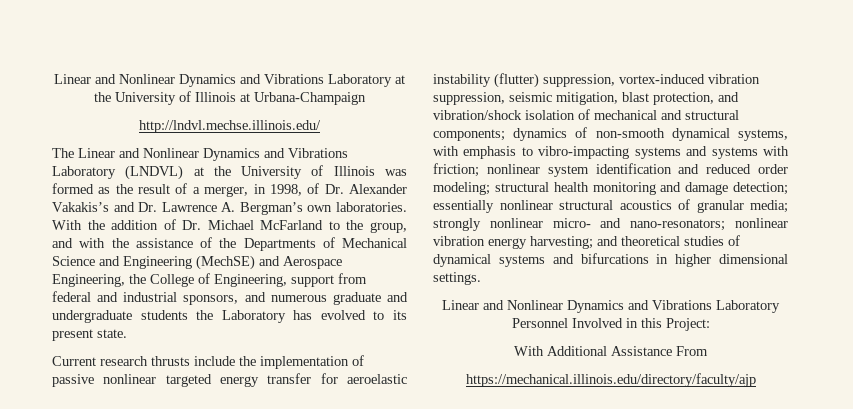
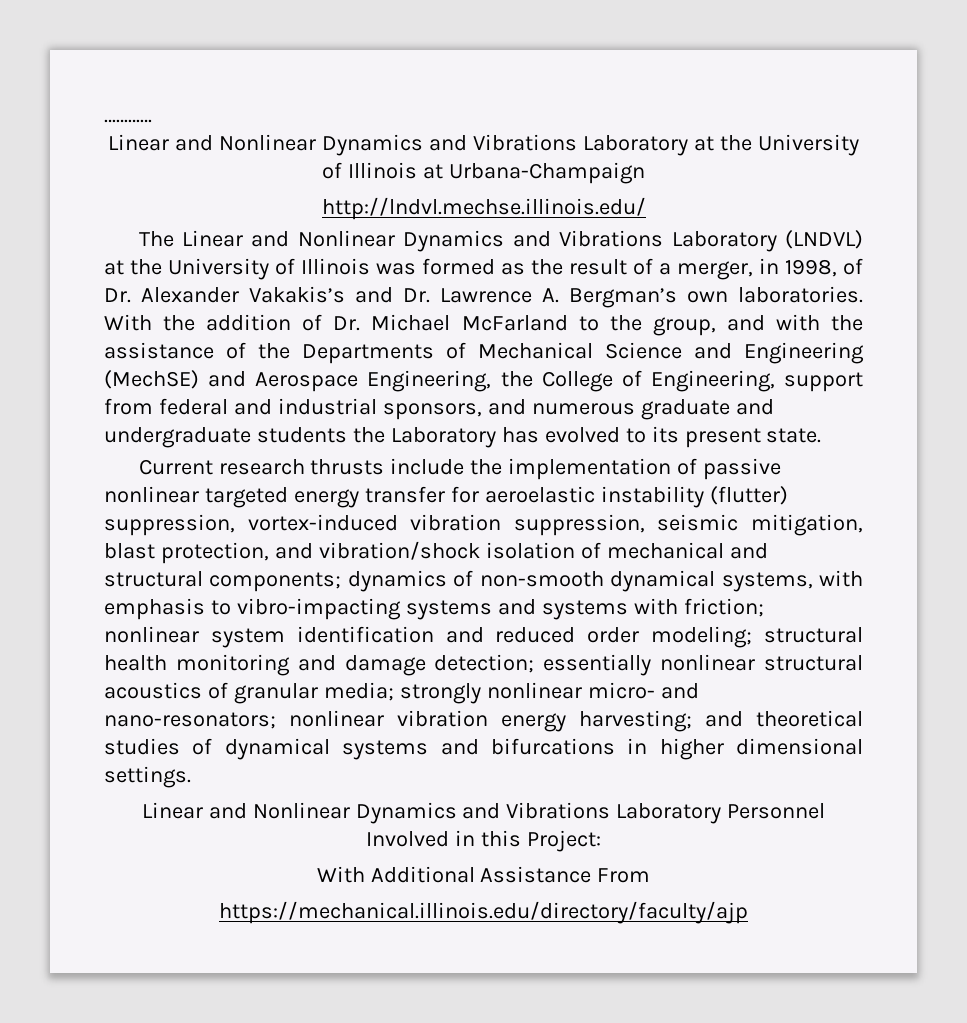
(54, 79) none -> [104,119,152,123] ………… //

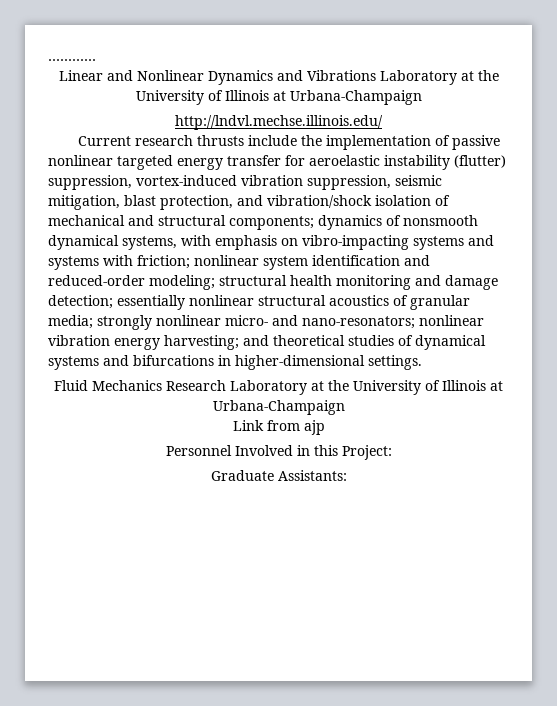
[138,230,863,252] [104,258,863,280] [104,286,863,308] [104,314,864,336] [104,342,864,364] [104,370,863,392] [104,398,774,420] [104,426,822,448] // The Linear and Nonlinear Dynamics and Vibrations Laboratory (LNDVL) at the University of Illinois was formed as the result of a merger, in 1998, of Dr. Alexander Vakakis’s and Dr. Lawrence A. Bergman’s own laboratories. With the addition of Dr. Michael McFarland to the group, and with the assistance of the Departments of Mechanical Science and Engineering (MechSE) and Aerospace Engineering, the College of Engineering, support from federal and industrial sponsors, and numerous graduate and undergraduate students the Laboratory has evolved to its present state. -> (383, 122) none
[479,571,604,587] non-smooth -> [403,215,478,226] nonsmooth
[210,600,231,615] to -> [281,238,298,246] on
[495,627,640,643] reduced order -> [48,275,145,286] reduced-order
[659,738,863,760] higher dimensional -> [235,355,365,370] higher-dimensional
[141,802,722,824] Linear and Nonlinear Dynamics and Vibrations Laboratory -> [54,380,503,395] [212,400,345,415] [232,420,325,435] Fluid Mechanics Research Laboratory at the University of Illinois at Urbana-Champaign // Link from ajp //
[316,866,651,883] [219,901,748,924] With Additional Assistance From // https://mechanical.illinois.edu/directory/faculty/ajp -> [210,470,347,481] Graduate Assistants:

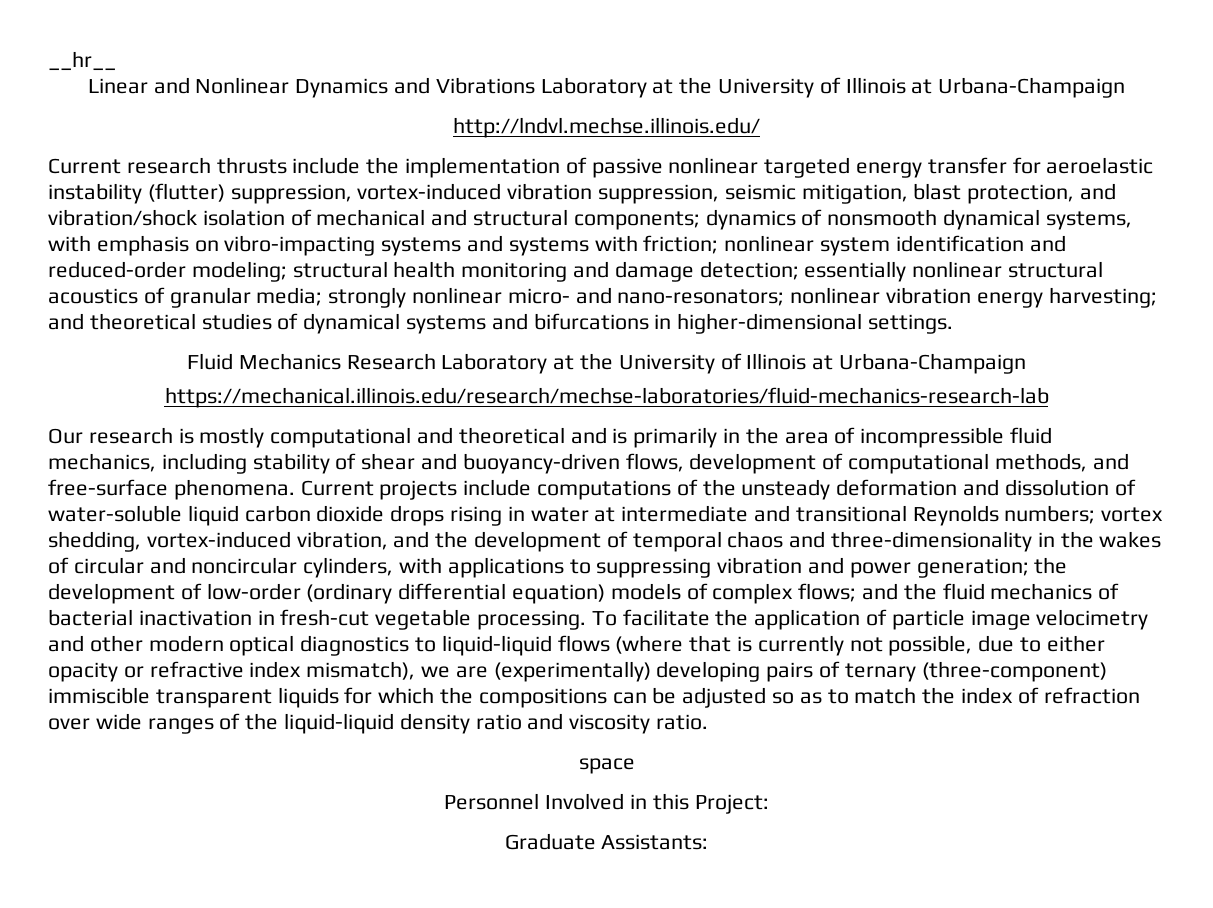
[48,59,96,61] ………… -> [48,51,116,71] __hr__
[232,420,325,435] Link from ajp -> [164,387,1049,408] [48,427,1053,448] [48,453,1129,474] [48,479,1136,500] [48,505,1164,526] [48,531,1162,552] [48,557,1068,578] [48,583,1120,604] [48,609,1149,630] [48,635,1105,656] [48,661,1107,682] [48,687,1140,708] [48,713,709,734] [578,758,635,774] https://mechanical.illinois.edu/research/mechse-laboratories/fluid-mechanics-research-lab // Our research is mostly computational and theoretical and is primarily in the area of incompressible fluid mechanics, including stability of shear and buoyancy-driven flows, development of computational methods, and free-surface phenomena. Current projects include computations of the unsteady deformation and dissolution of water-soluble liquid carbon dioxide drops rising in water at intermediate and transitional Reynolds numbers; vortex shedding, vortex-induced vibration, and the development of temporal chaos and three-dimensionality in the wakes of circular and noncircular cylinders, with applications to suppressing vibration and power generation; the development of low-order (ordinary differential equation) models of complex flows; and the fluid mechanics of bacterial inactivation in fresh-cut vegetable processing. To facilitate the application of particle image velocimetry and other modern optical diagnostics to liquid-liquid flows (where that is currently not possible, due to either opacity or refractive index mismatch), we are (experimentally) developing pairs of ternary (three-component) immiscible transparent liquids for which the compositions can be adjusted so as to match the index of refraction over wide ranges of the liquid-liquid density ratio and viscosity ratio. // space

